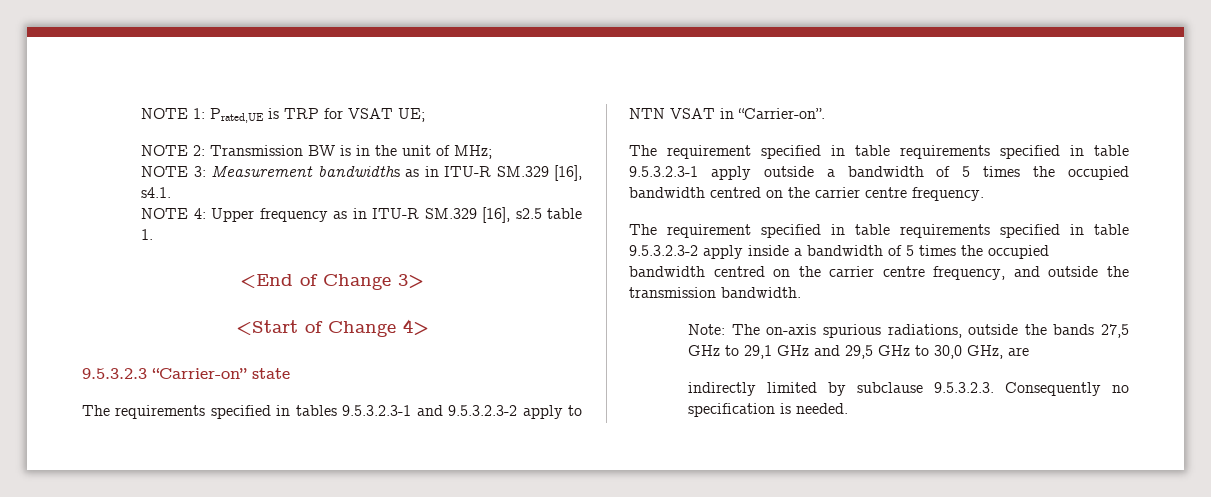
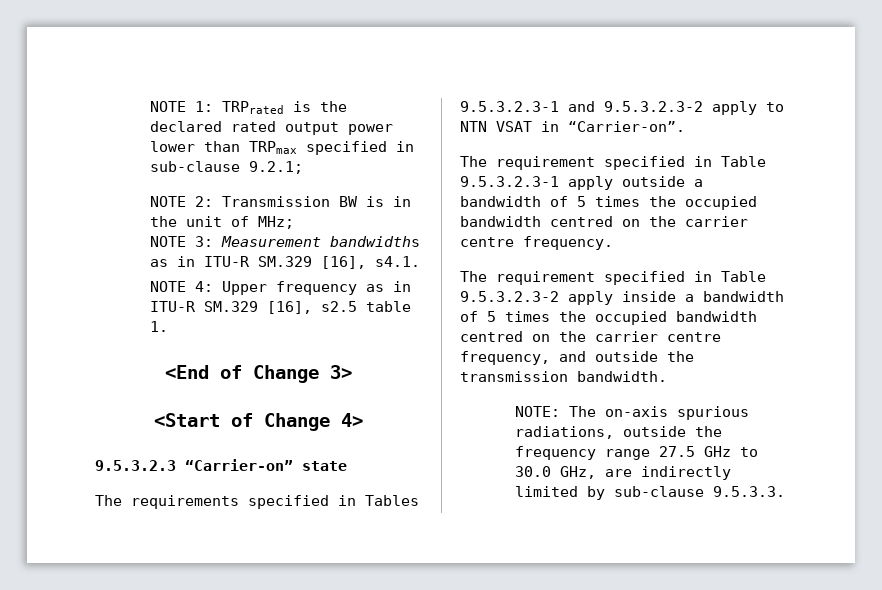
[210,108,426,123] Prated,UE is TRP for VSAT UE; -> [221,101,347,114] [149,121,393,135] [149,141,414,155] [149,161,303,174] TRPrated is the declared rated output power lower than TRPmax specified in sub-clause 9.2.1;
[295,405,337,416] tables -> [365,495,419,506] Tables
[855,145,1129,159] table requirements specified in table -> [721,156,766,167] Table
[855,224,1129,238] table requirements specified in table -> [721,271,766,282] Table
[688,324,726,335] Note: -> [514,406,560,417] NOTE:
[1053,324,1129,338] [688,345,963,359] bands 27,5 GHz to 29,1 GHz and 29,5 GHz to 30,0 -> [514,446,758,460] [514,466,551,477] frequency range 27.5 GHz to 30.0
(1030, 351) // -> (632, 473) none
[857,382,1129,396] [688,403,849,417] subclause 9.5.3.2.3. Consequently no specification is needed. -> [613,486,785,497] sub-clause 9.5.3.3.

